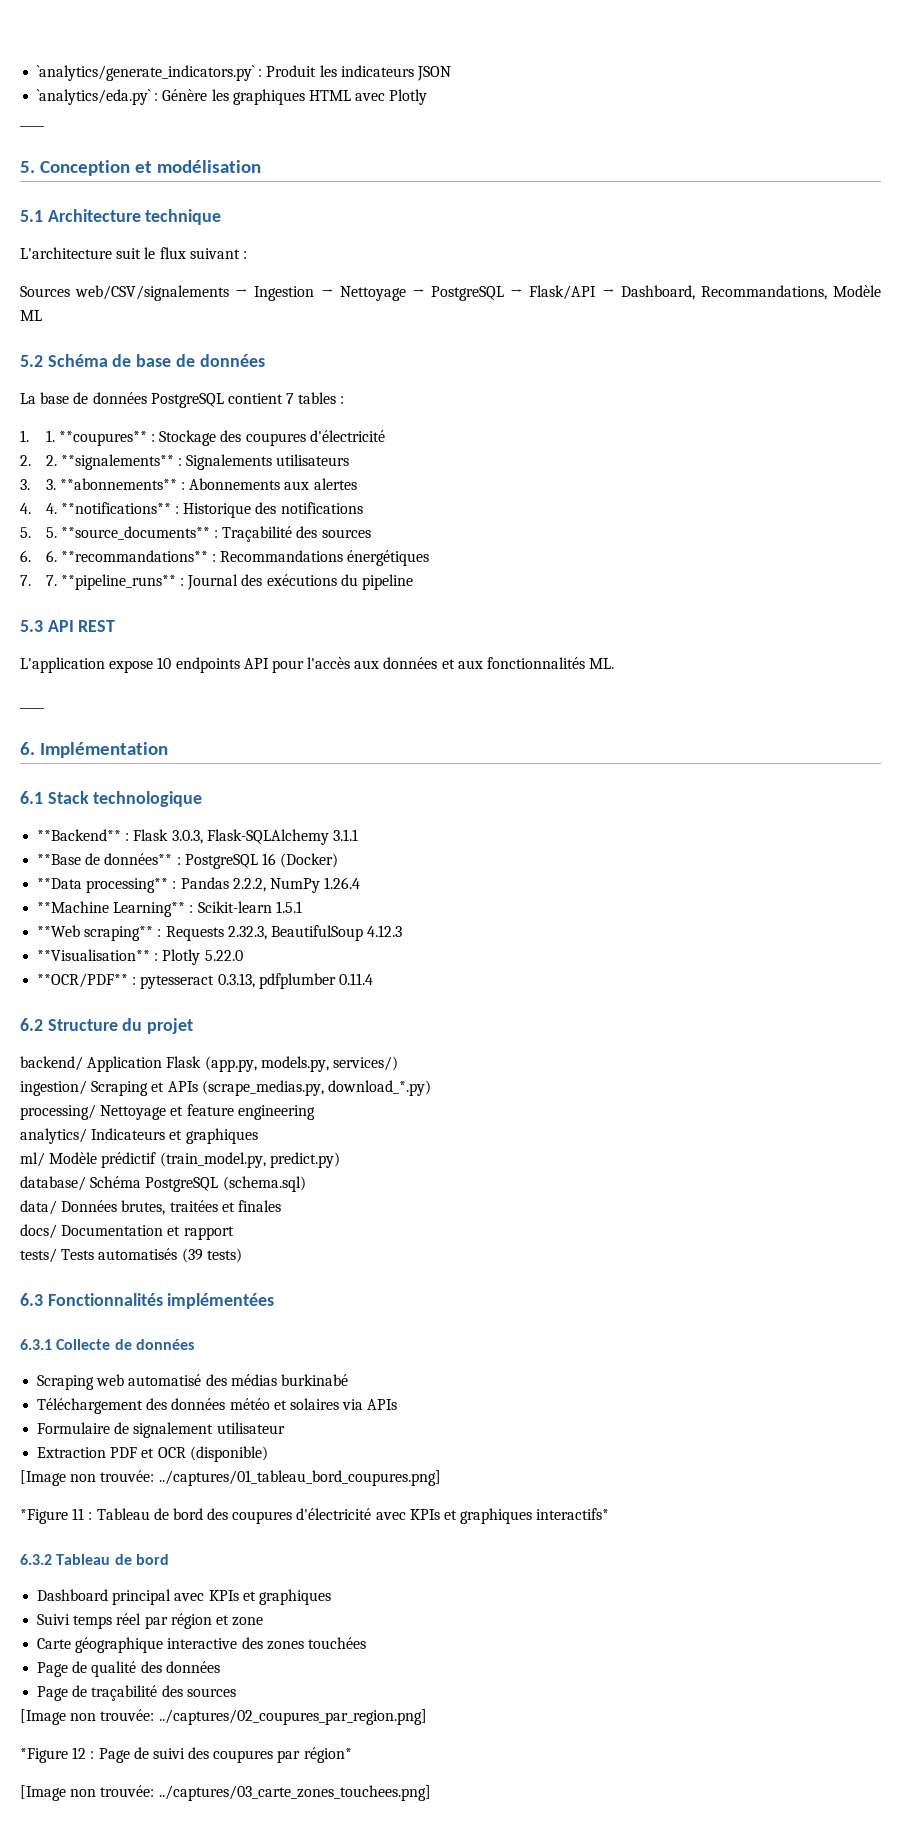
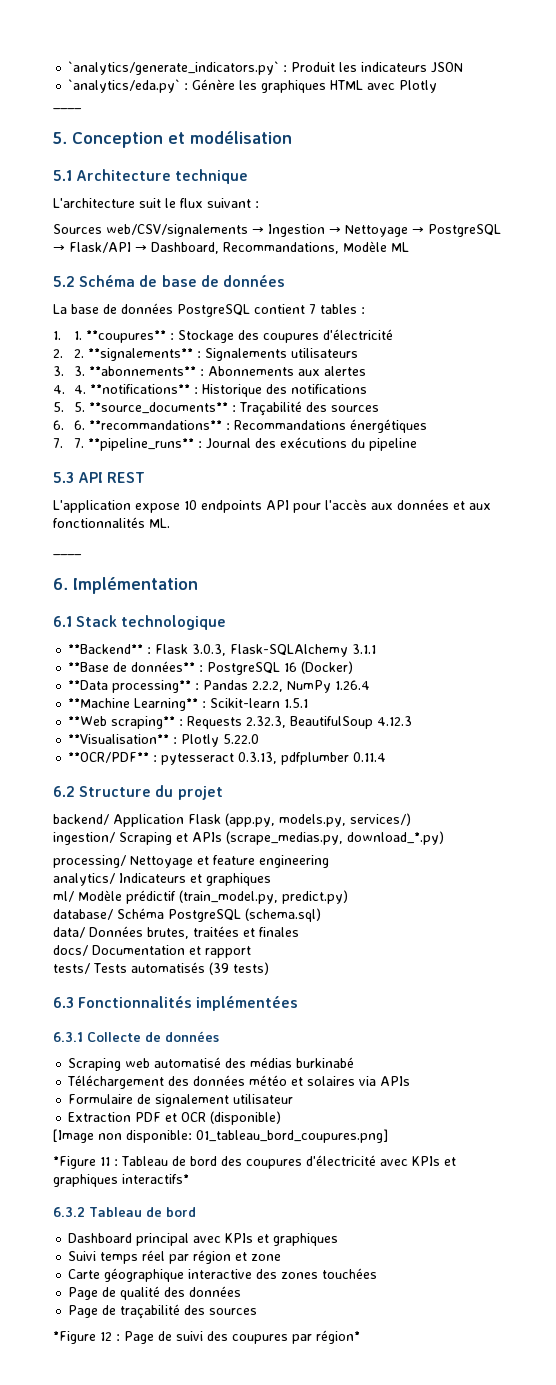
[100,1470,441,1486] trouvée: ../captures/01_tableau_bord_coupures.png] -> [126,1129,388,1143] disponible: 01_tableau_bord_coupures.png]
[20,1709,427,1725] // [Image non trouvée: ../captures/02_coupures_par_region.png] -> (258, 1311) none
[20,1785,431,1801] // [Image non trouvée: ../captures/03_carte_zones_touchees.png] -> (360, 1337) none

